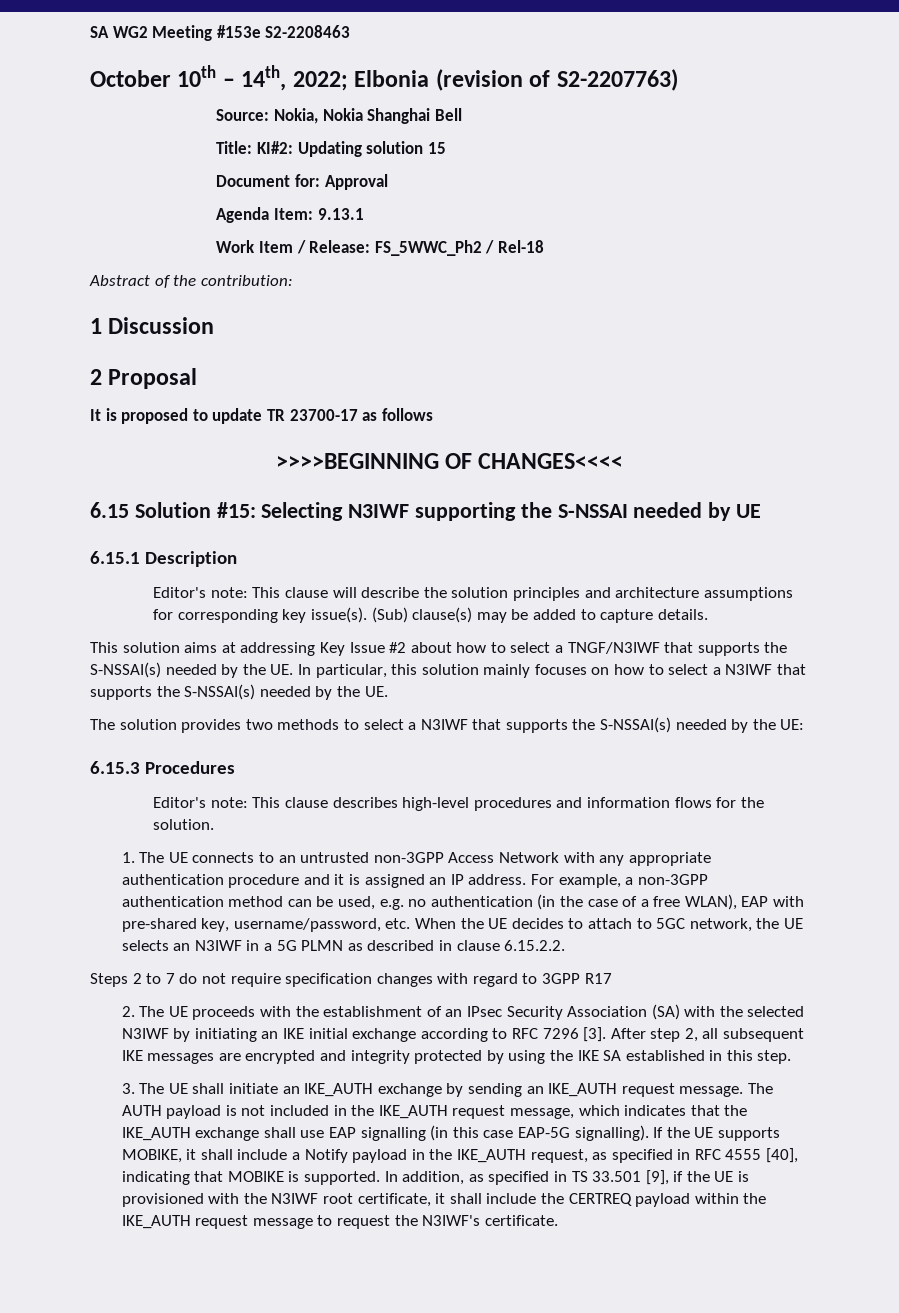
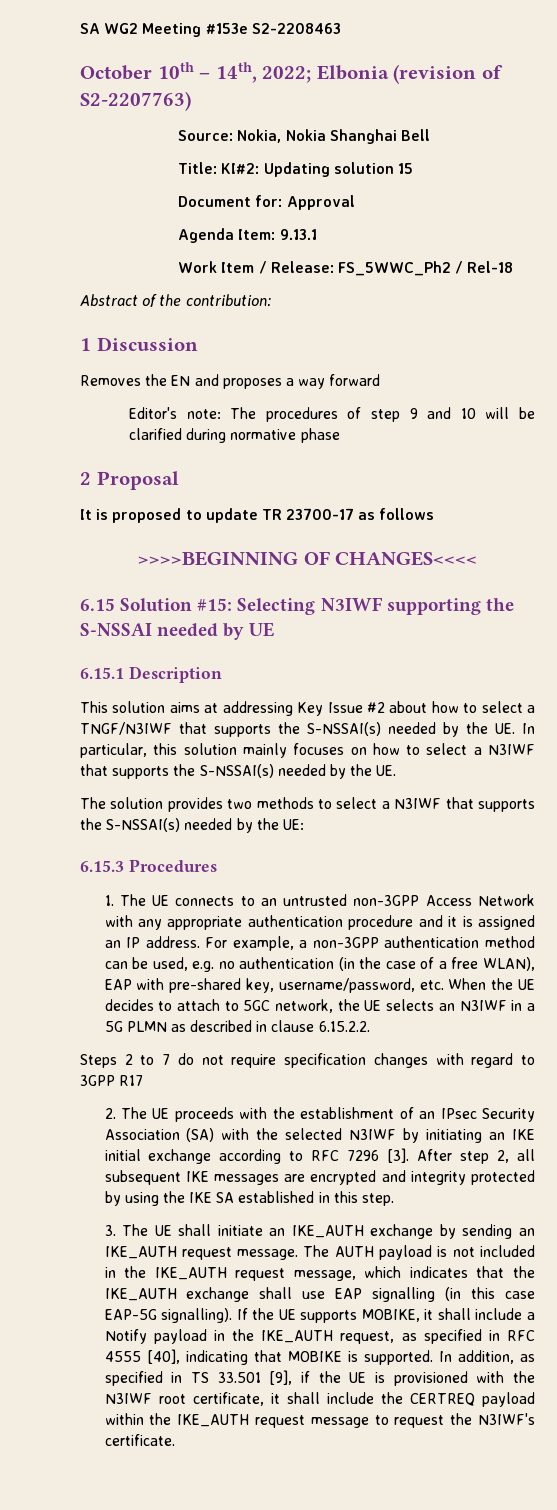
(215, 325) none -> [80,374,381,389] [129,407,536,422] [129,428,340,443] // Removes the EN and proposes a way forward // Editor's note: The procedures of step 9 and 10 will be clarified during normative phase
[153,587,793,601] [153,607,708,623] // Editor's note: This clause will describe the solution principles and architecture assumptions for corresponding key issue(s). (Sub) clause(s) may be added to capture details. -> (222, 674) none
[153,797,764,811] [153,819,215,830] // Editor's note: This clause describes high-level procedures and information flows for the solution. -> (217, 865) none

